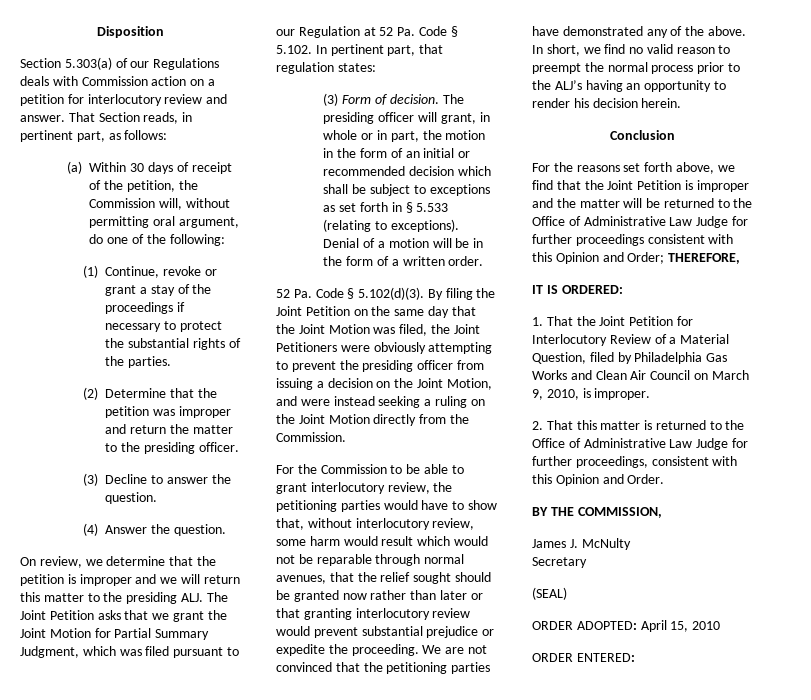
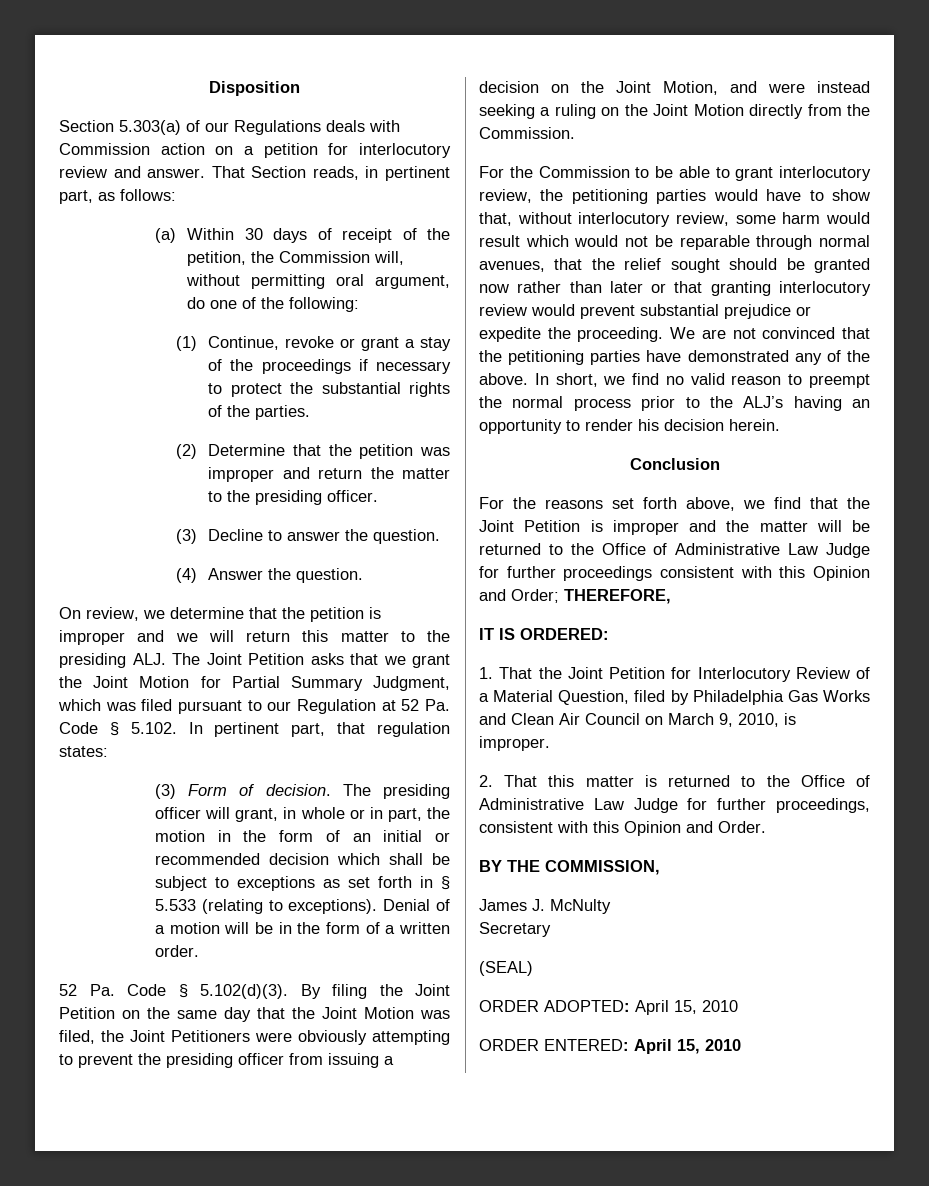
(635, 657) none -> [634,1039,741,1054] April 15, 2010

